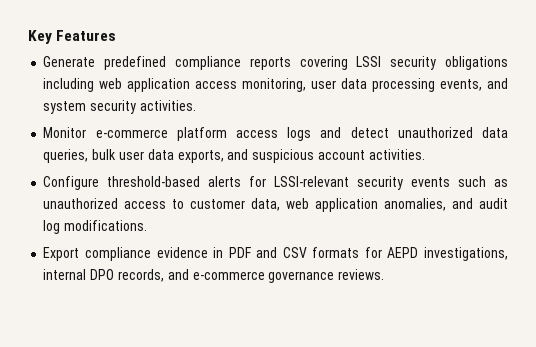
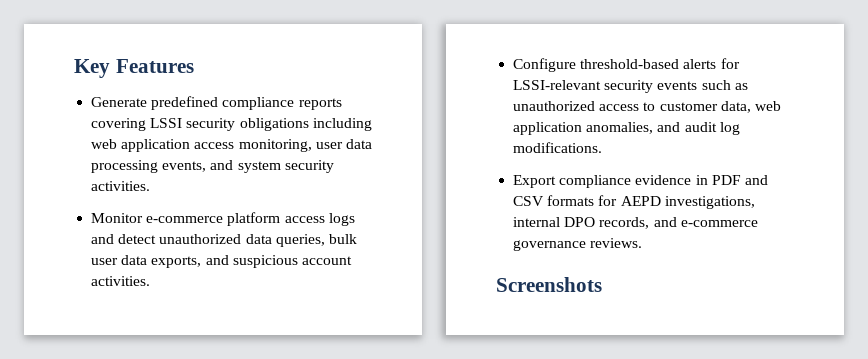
(385, 274) none -> [496,277,602,292] // Screenshots

